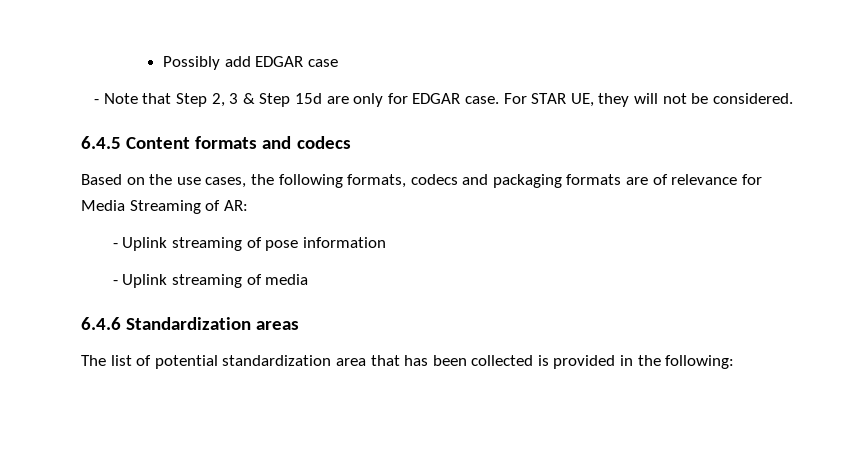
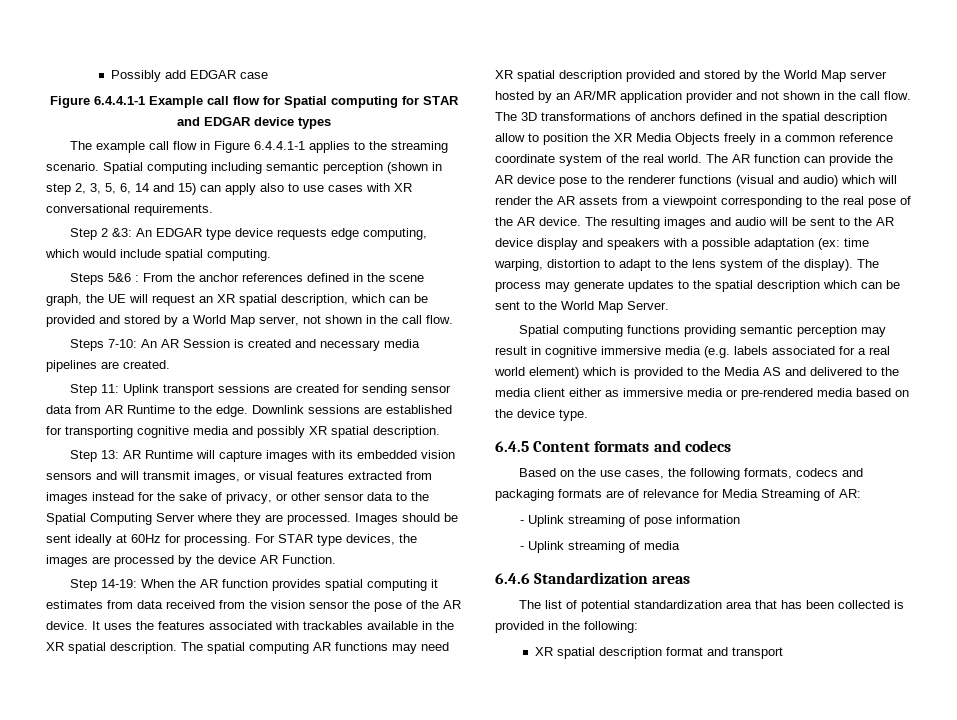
[94,93,793,107] - Note that Step 2, 3 & Step 15d are only for EDGAR case. For STAR UE, they will not be considered. -> [50,96,459,108] [177,117,331,129] [69,141,448,153] [46,162,442,174] [46,183,412,195] [46,204,213,216] [69,228,427,240] [45,249,271,261] [69,273,424,285] [46,294,428,306] [46,315,453,327] [69,339,420,351] [46,360,170,372] [69,384,451,396] [46,405,452,417] [46,426,440,438] [69,450,455,462] [46,471,432,483] [46,492,429,504] [46,513,458,525] [46,534,417,546] [46,555,336,567] [69,579,438,591] [46,600,461,612] [46,621,454,630] [46,642,449,654] [495,70,887,82] [495,91,911,103] [495,112,887,124] [495,133,893,145] [495,154,893,166] [495,175,897,187] [495,196,911,208] [495,217,894,229] [495,238,869,250] [494,259,879,271] [495,280,900,292] [495,301,669,313] [518,325,886,337] [495,346,890,358] [494,367,899,379] [495,388,909,400] [495,409,588,421] Figure 6.4.4.1-1 Example call flow for Spatial computing for STAR and EDGAR device types // The example call flow in Figure 6.4.4.1-1 applies to the streaming scenario. Spatial computing including semantic perception (shown in step 2, 3, 5, 6, 14 and 15) can apply also to use cases with XR conversational requirements. // Step 2 &3: An EDGAR type device requests edge computing, which would include spatial computing. // Steps 5&6 : From the anchor references defined in the scene graph, the UE will request an XR spatial description, which can be provided and stored by a World Map server, not shown in the call flow. // Steps 7-10: An AR Session is created and necessary media pipelines are created. // Step 11: Uplink transport sessions are created for sending sensor data from AR Runtime to the edge. Downlink sessions are established for transporting cognitive media and possibly XR spatial description. // Step 13: AR Runtime will capture images with its embedded vision sensors and will transmit images, or visual features extracted from images instead for the sake of privacy, or other sensor data to the Spatial Computing Server where they are processed. Images should be sent ideally at 60Hz for processing. For STAR type devices, the images are processed by the device AR Function. // Step 14-19: When the AR function provides spatial computing it estimates from data received from the vision sensor the pose of the AR device. It uses the features associated with trackables available in the XR spatial description. The spatial computing AR functions may need XR spatial description provided and stored by the World Map server hosted by an AR/MR application provider and not shown in the call flow. The 3D transformations of anchors defined in the spatial description allow to position the XR Media Objects freely in a common reference coordinate system of the real world. The AR function can provide the AR device pose to the renderer functions (visual and audio) which will render the AR assets from a viewpoint corresponding to the real pose of the AR device. The resulting images and audio will be sent to the AR device display and speakers with a possible adaptation (ex: time warping, distortion to adapt to the lens system of the display). The process may generate updates to the spatial description which can be sent to the World Map Server. // Spatial computing functions providing semantic perception may result in cognitive immersive media (e.g. labels associated for a real world element) which is provided to the Media AS and delivered to the media client either as immersive media or pre-rendered media based on the device type.
(735, 362) none -> [534,647,783,659] // XR spatial description format and transport

